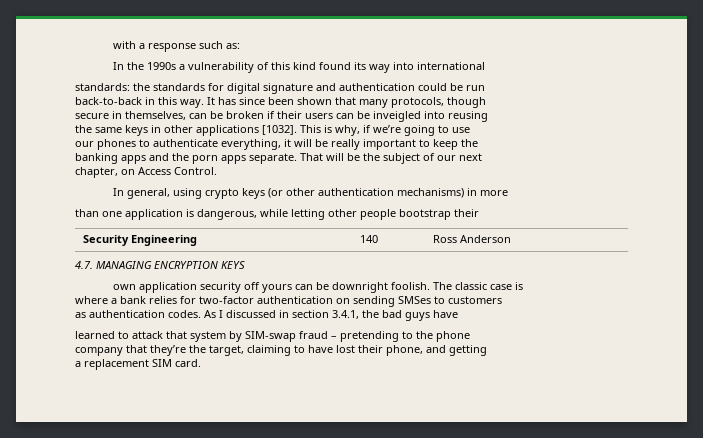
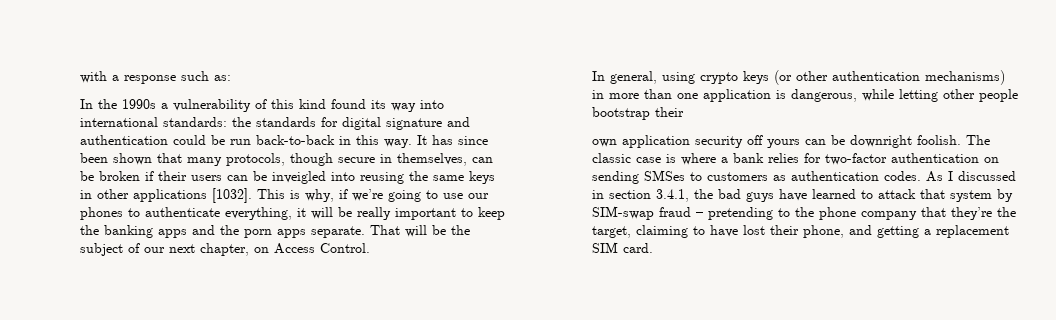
(486, 66) // -> (158, 122) none
(485, 88) // -> (251, 142) none
(486, 102) // -> (333, 159) none
(488, 116) // -> (404, 178) none
(470, 130) // -> (463, 196) none
(478, 143) // -> (99, 230) none
(482, 157) // -> (195, 248) none
(509, 193) // -> (639, 96) none
[82,235,197,246] [359,235,378,243] [432,235,511,243] [75,261,245,269] // Security Engineering | 140 | Ross Anderson // 4.7. MANAGING ENCRYPTION KEYS -> (684, 112) none
(524, 286) // -> (676, 158) none
(502, 300) // -> (768, 176) none
(458, 314) // -> (807, 195) none
(470, 336) // -> (856, 213) none
(487, 350) // -> (919, 232) none

